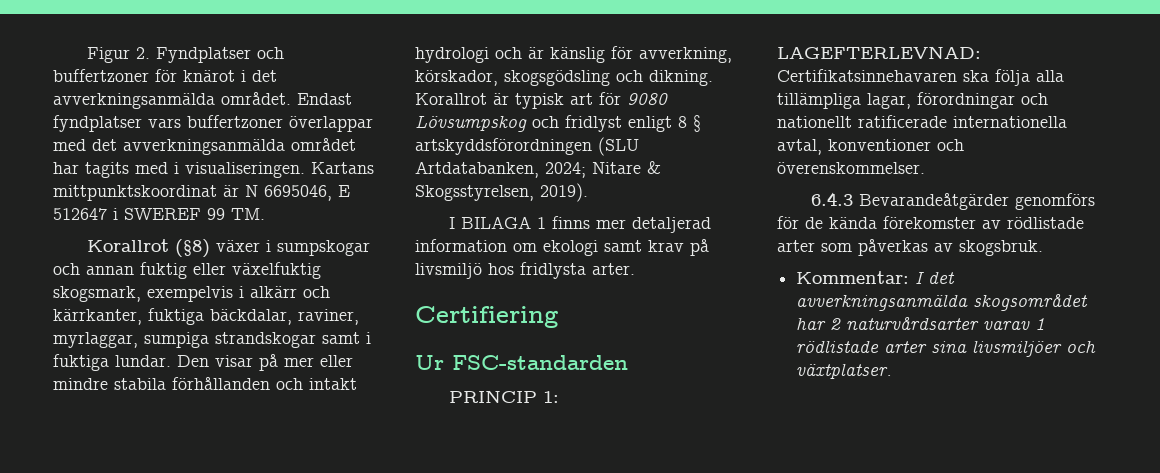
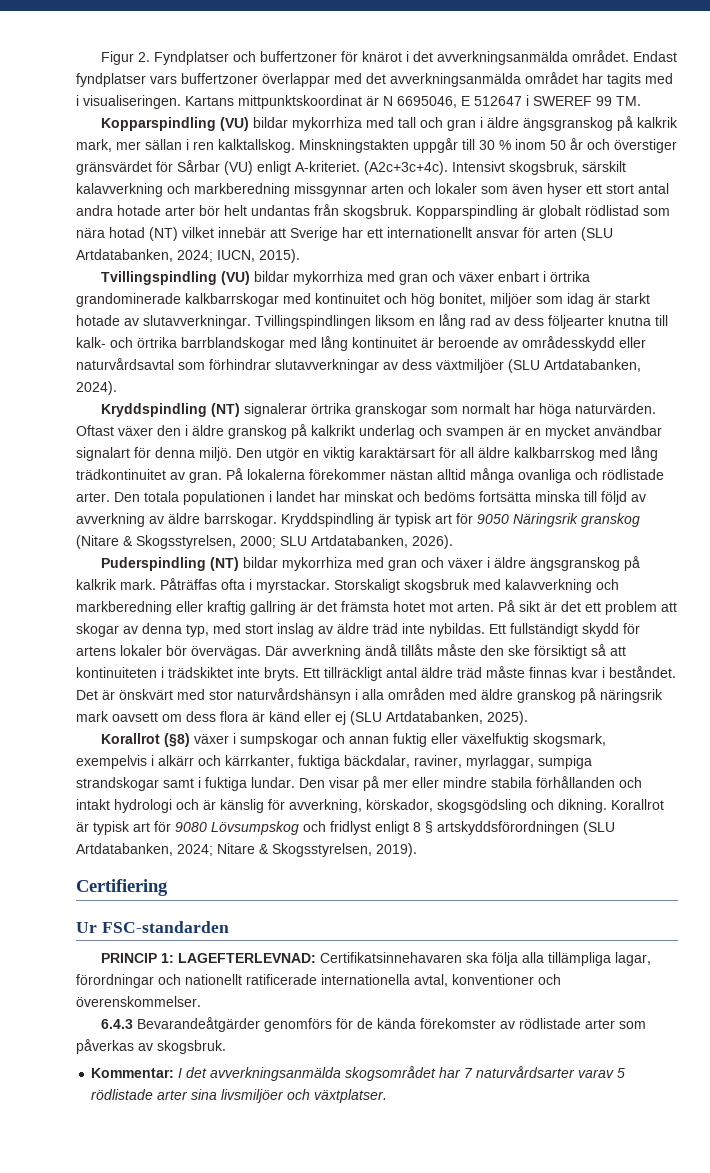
(265, 214) none -> [101,116,679,131] [76,138,677,153] [76,160,626,175] [76,183,669,197] [76,204,670,219] [76,227,613,241] [76,249,300,263] [101,271,591,285] [76,293,650,307] [76,314,668,329] [76,336,646,351] [76,358,641,373] [76,381,117,395] [101,403,657,417] [76,424,662,439] [76,446,658,461] [76,468,664,483] [76,491,646,505] [76,513,640,527] [76,535,453,549] [101,556,641,571] [76,578,619,593] [76,600,677,615] [76,623,640,637] [76,644,626,659] [76,666,676,681] [76,688,663,703] [76,711,528,725] // Kopparspindling (VU) bildar mykorrhiza med tall och gran i äldre ängsgranskog på kalkrik mark, mer sällan i ren kalktallskog. Minskningstakten uppgår till 30 % inom 50 år och överstiger gränsvärdet för Sårbar (VU) enligt A-kriteriet. (A2c+3c+4c). Intensivt skogsbruk, särskilt kalavverkning och markberedning missgynnar arten och lokaler som även hyser ett stort antal andra hotade arter bör helt undantas från skogsbruk. Kopparspindling är globalt rödlistad som nära hotad (NT) vilket innebär att Sverige har ett internationellt ansvar för arten (SLU Artdatabanken, 2024; IUCN, 2015). // Tvillingspindling (VU) bildar mykorrhiza med gran och växer enbart i örtrika grandominerade kalkbarrskogar med kontinuitet och hög bonitet, miljöer som idag är starkt hotade av slutavverkningar. Tvillingspindlingen liksom en lång rad av dess följearter knutna till kalk- och örtrika barrblandskogar med lång kontinuitet är beroende av områdesskydd eller naturvårdsavtal som förhindrar slutavverkningar av dess växtmiljöer (SLU Artdatabanken, 2024). // Kryddspindling (NT) signalerar örtrika granskogar som normalt har höga naturvärden. Oftast växer den i äldre granskog på kalkrikt underlag och svampen är en mycket användbar signalart för denna miljö. Den utgör en viktig karaktärsart för all äldre kalkbarrskog med lång trädkontinuitet av gran. På lokalerna förekommer nästan alltid många ovanliga och rödlistade arter. Den totala populationen i landet har minskat och bedöms fortsätta minska till följd av avverkning av äldre barrskogar. Kryddspindling är typisk art för 9050 Näringsrik granskog (Nitare & Skogsstyrelsen, 2000; SLU Artdatabanken, 2026). // Puderspindling (NT) bildar mykorrhiza med gran och växer i äldre ängsgranskog på kalkrik mark. Påträffas ofta i myrstackar. Storskaligt skogsbruk med kalavverkning och markberedning eller kraftig gallring är det främsta hotet mot arten. På sikt är det ett problem att skogar av denna typ, med stort inslag av äldre träd inte nybildas. Ett fullständigt skydd för artens lokaler bör övervägas. Där avverkning ändå tillåts måste den ske försiktigt så att kontinuiteten i trädskiktet inte bryts. Ett tillräckligt antal äldre träd måste finnas kvar i beståndet. Det är önskvärt med stor naturvårdshänsyn i alla områden med äldre granskog på näringsrik mark oavsett om dess flora är känd eller ej (SLU Artdatabanken, 2025).
[448,216,711,233] [415,239,709,256] [415,262,635,279] // I BILAGA 1 finns mer detaljerad information om ekologi samt krav på livsmiljö hos fridlysta arter. -> (417, 850) none
[830,318,842,330] 2 -> [464,1068,474,1078] 7
[1035,318,1046,330] 1 -> [617,1068,626,1078] 5

